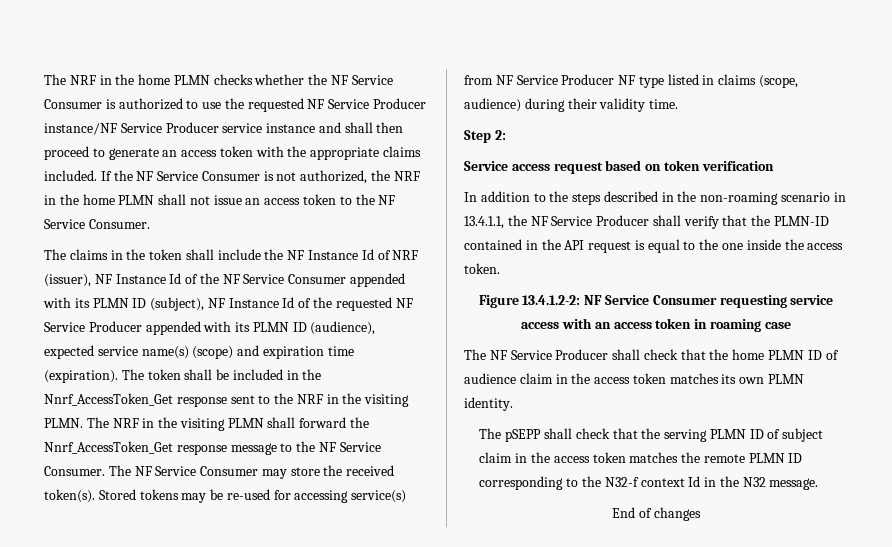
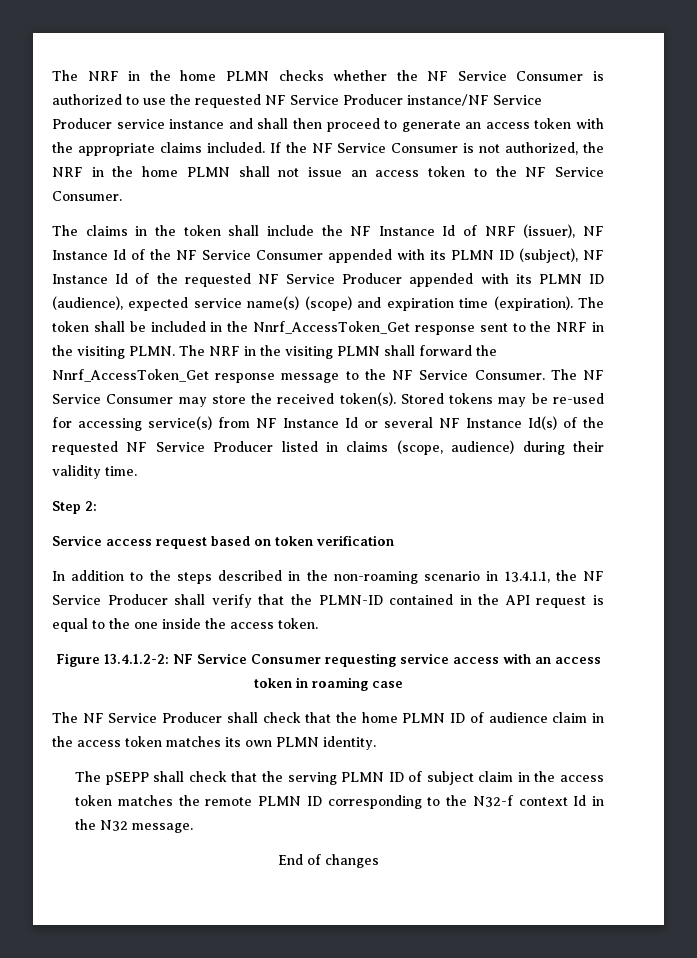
[516,74,664,88] Service Producer NF type -> [283,416,604,430] [52,441,274,455] Instance Id or several NF Instance Id(s) of the requested NF Service Producer

